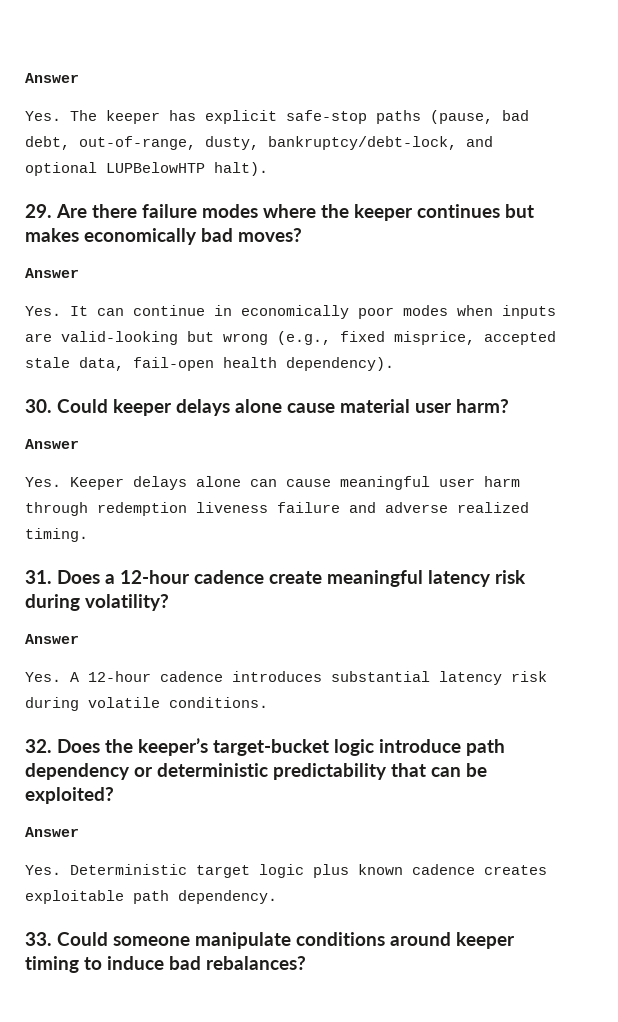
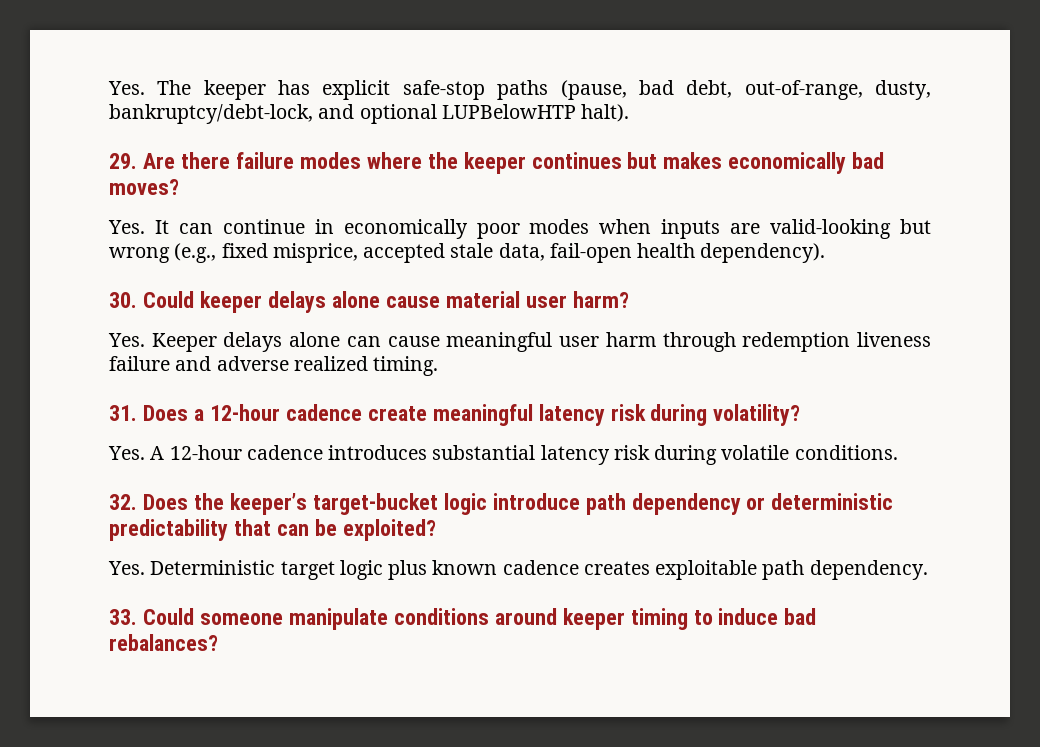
[25,73,79,83] Answer // -> (108, 88) none
[25,268,79,278] // Answer -> (179, 187) none
[25,439,79,449] // Answer -> (629, 299) none
[25,634,79,644] // Answer -> (801, 415) none
[25,827,79,837] // Answer -> (436, 530) none

